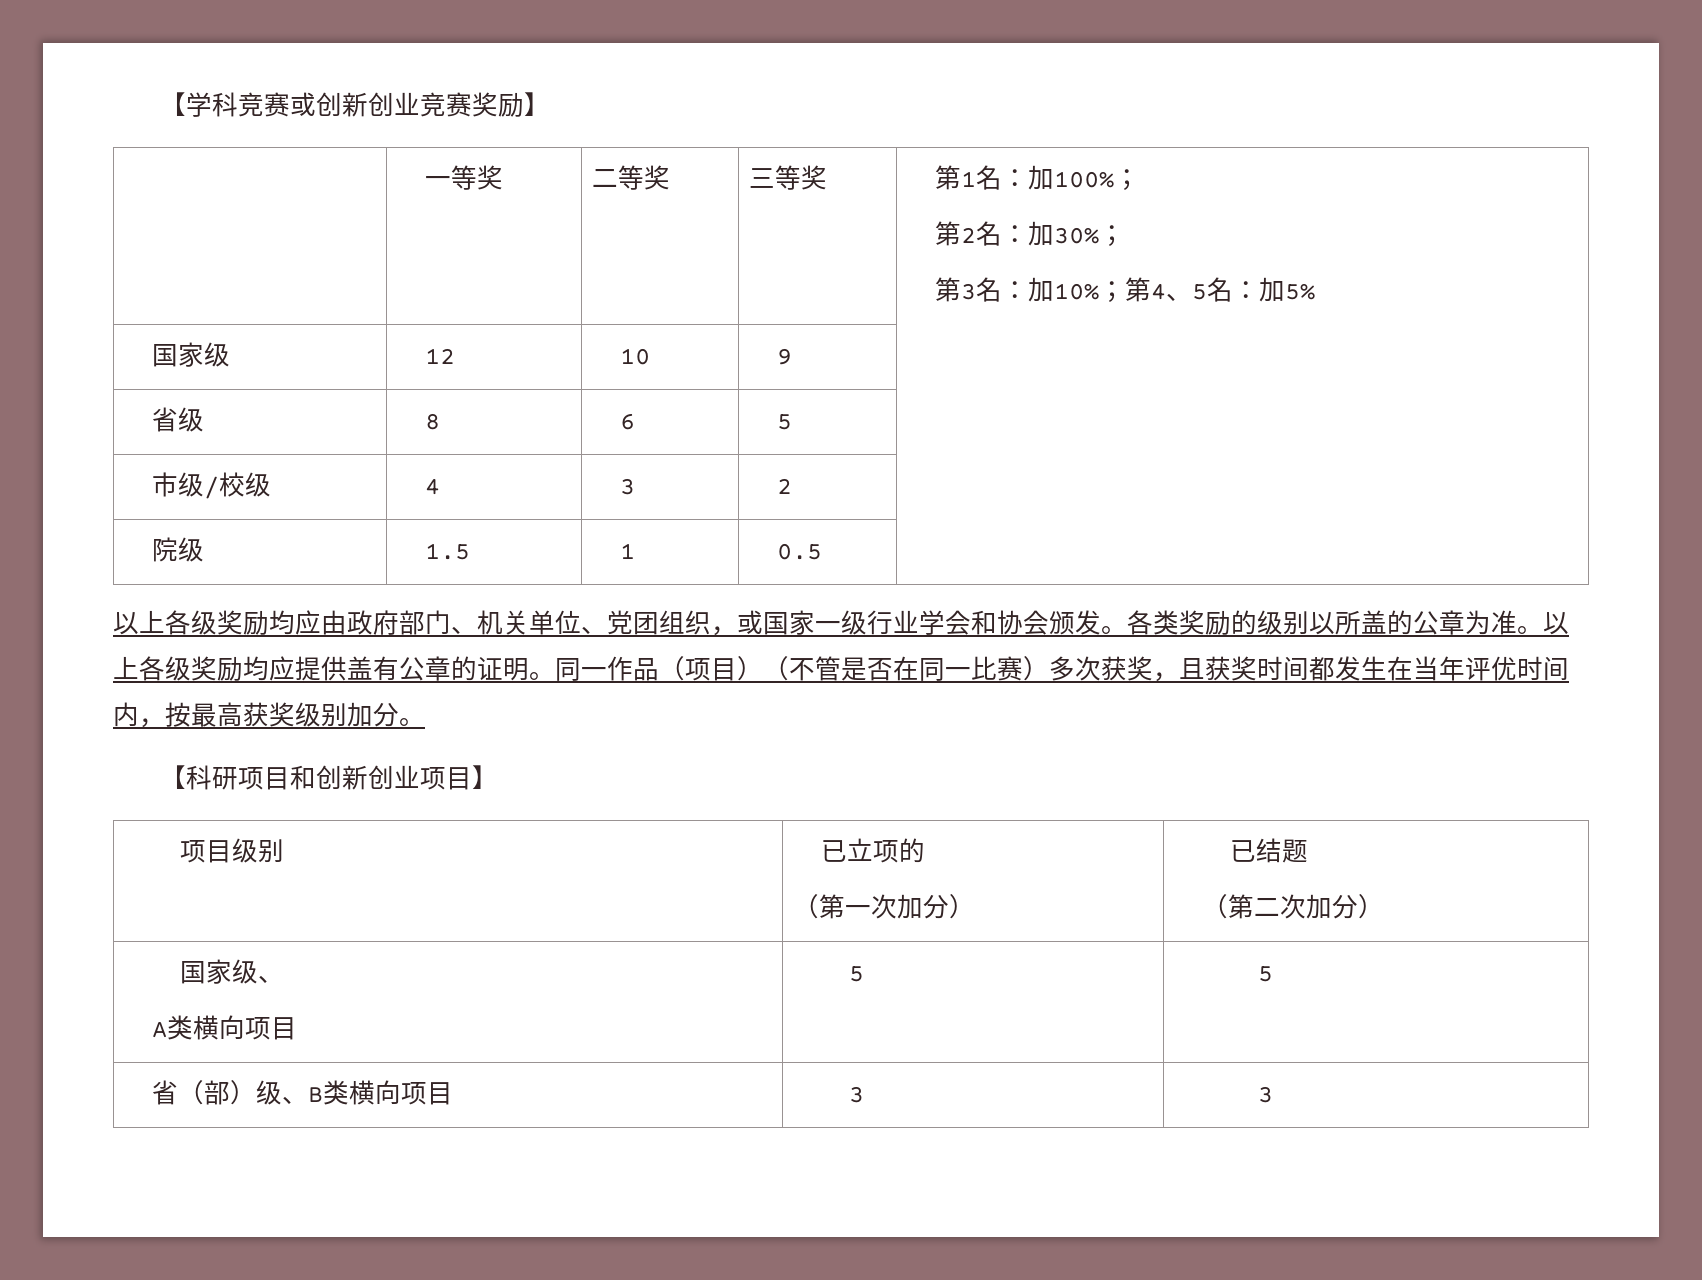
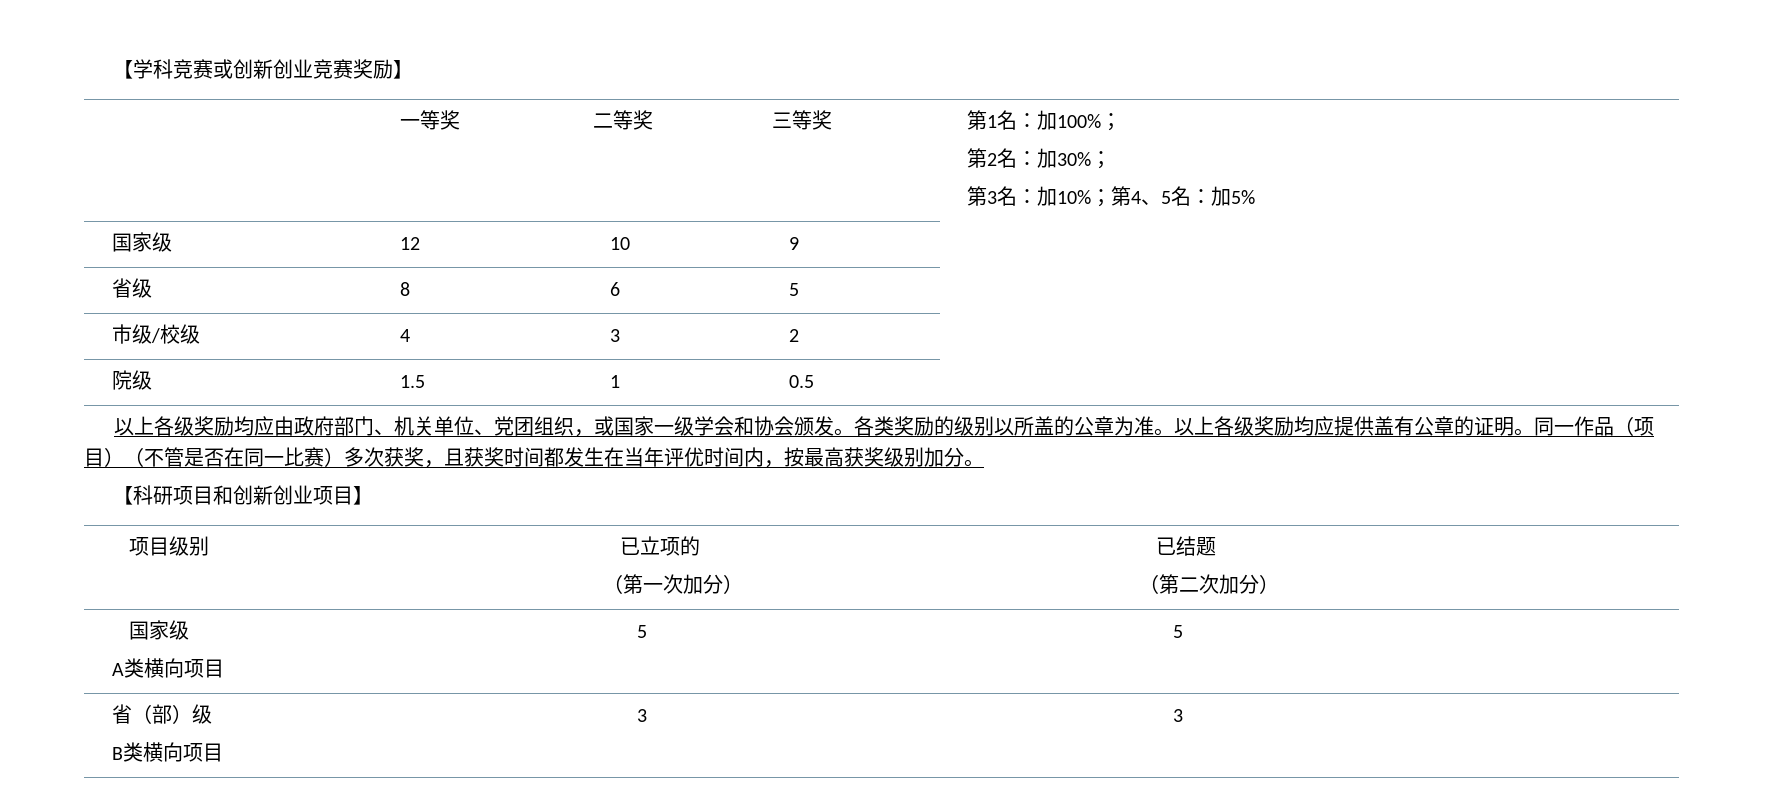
[867,610,919,635] 行业 -> (695, 426) none
[258,975,285,983] 、 -> (189, 630) none
[281,1096,308,1104] 、 -> (212, 714) //

